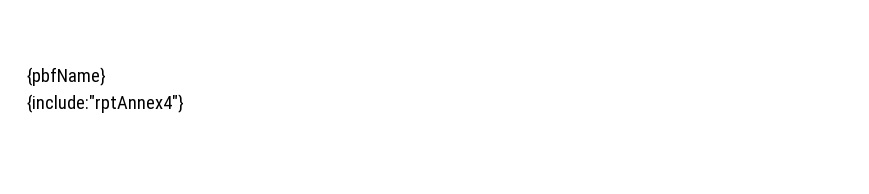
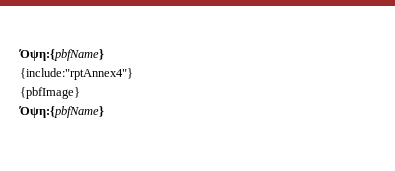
[27,67,106,86] {pbfName} -> [19,49,104,61] Όψη:{pbfName}
(184, 103) none -> [20,87,80,99] [19,106,104,118] // {pbfImage} // Όψη:{pbfName}

